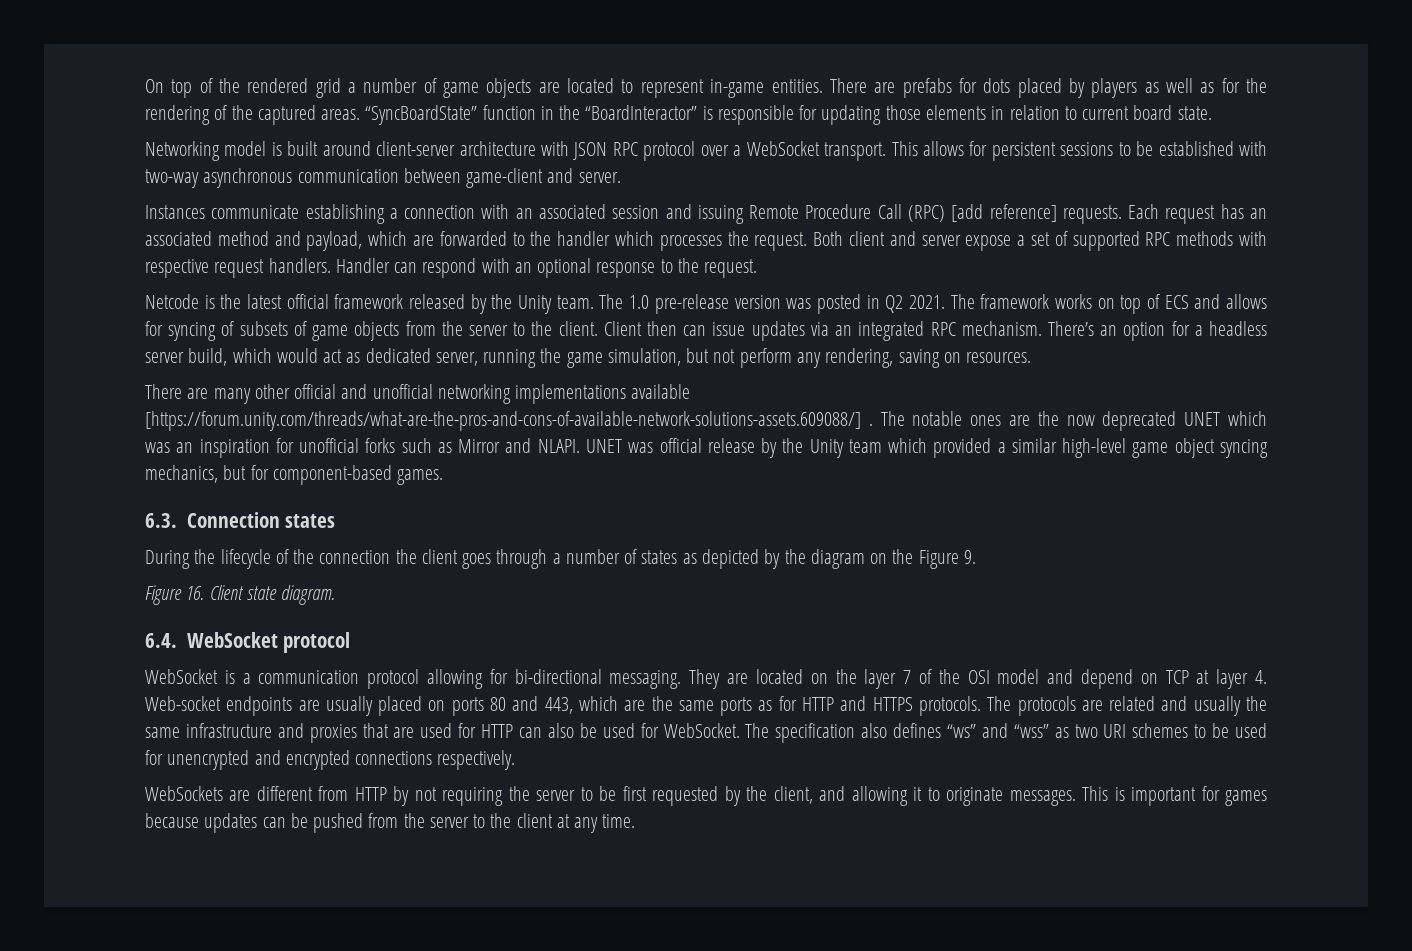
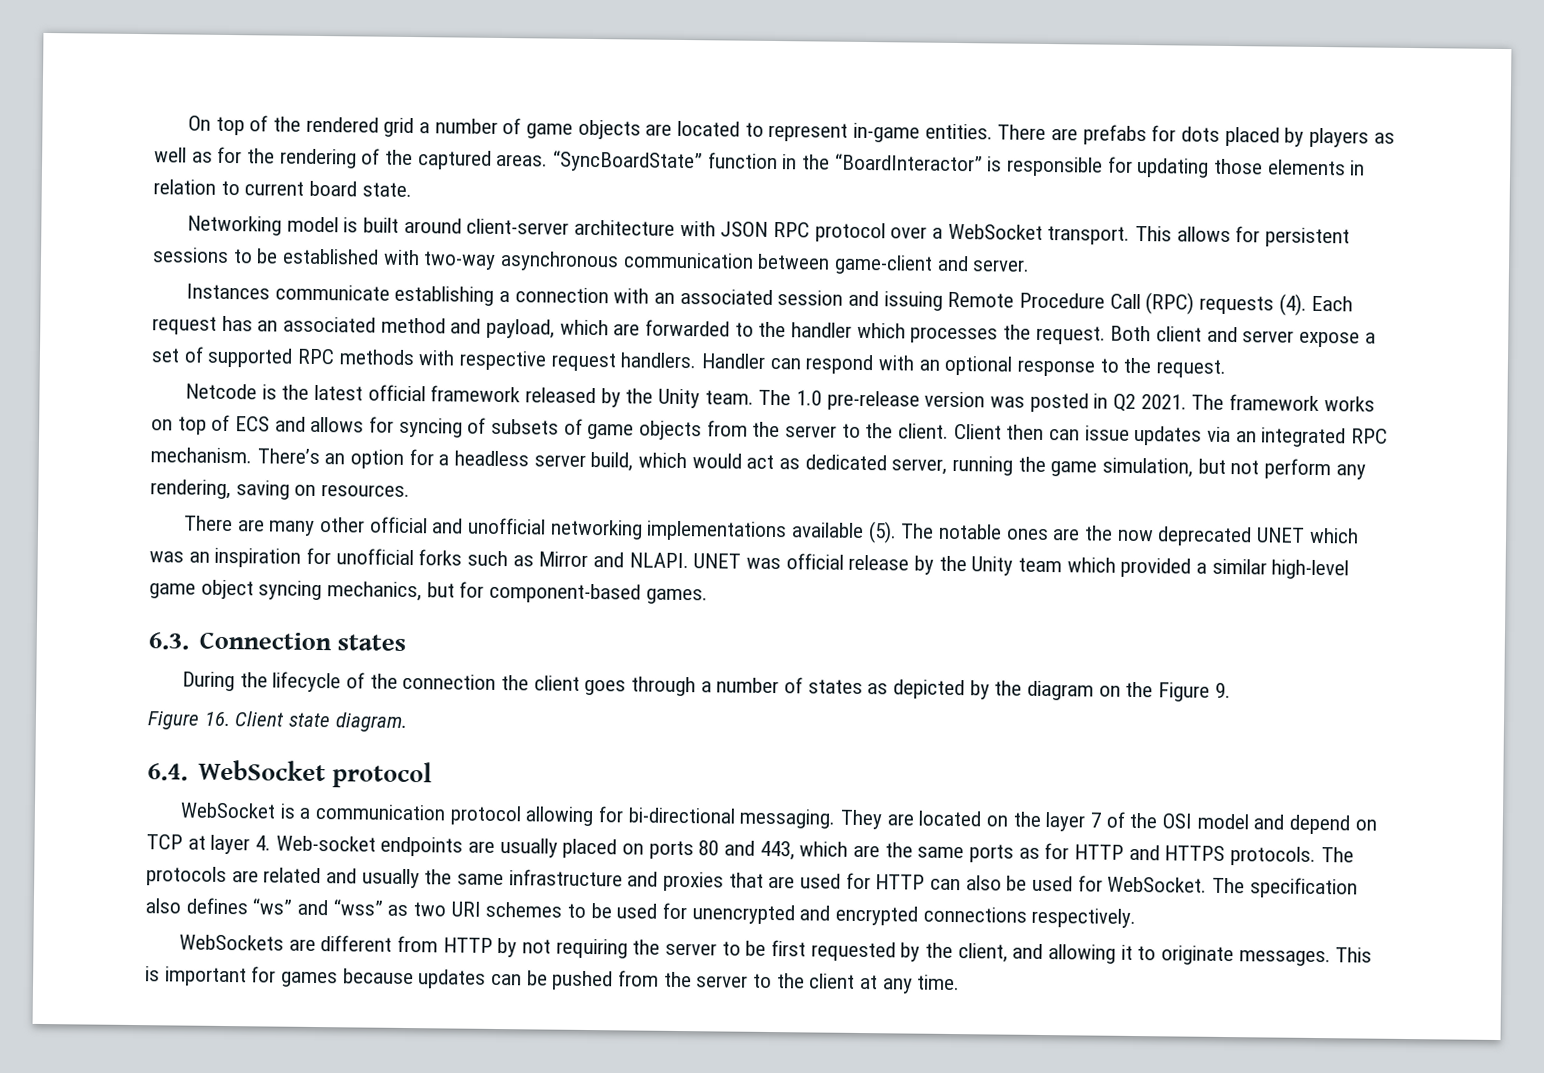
[951,204,1122,224] [add reference] requests. -> [1198,293,1307,316] requests (4).
[145,411,873,431] [https://forum.unity.com/threads/what-are-the-pros-and-cons-of-available-network-solutions-assets.609088/] . -> [867,521,897,544] (5).

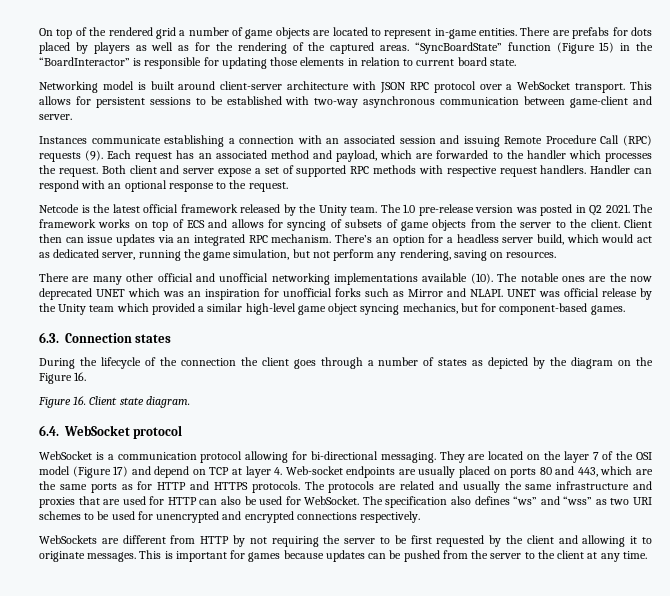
(778, 161) none -> [556,42,615,54] (Figure 15)
[1278,293,1307,316] (4). -> [85,150,104,161] (9).
[867,521,897,544] (5). -> [470,273,493,284] (10).
[1214,682,1231,699] 9. -> [74,372,87,381] 16.
(1249, 821) none -> [72,466,129,478] (Figure 17)
[957,943,1008,963] client, -> [526,535,554,544] client

